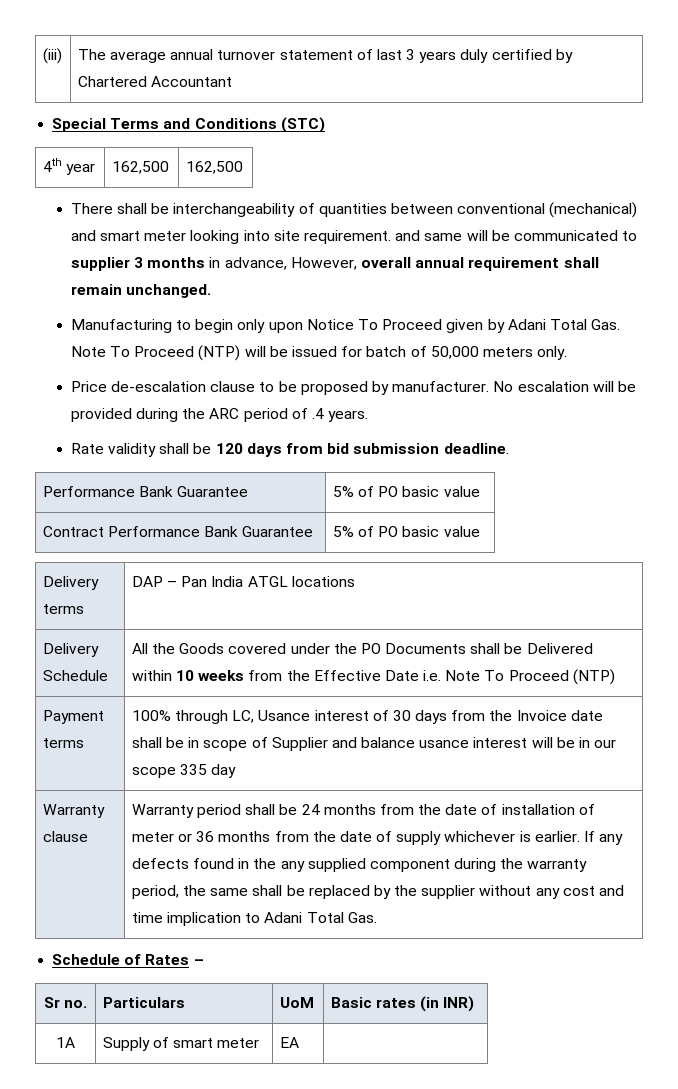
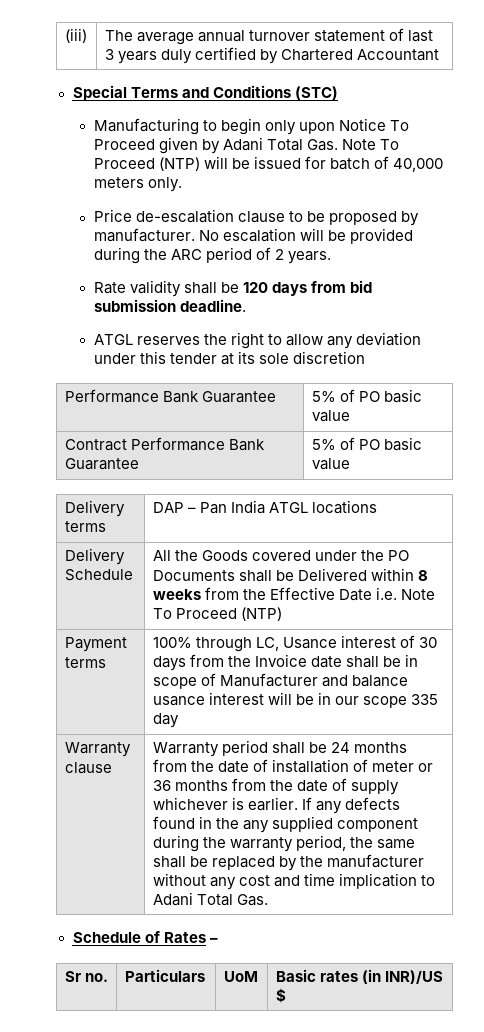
[42,158,95,175] [111,161,169,174] [185,161,243,174] [70,202,638,218] [70,230,638,244] [70,257,599,271] [70,284,212,298] // 4th year | 162,500 | 162,500 // There shall be interchangeability of quantities between conventional (mechanical) and smart meter looking into site requirement. and same will be communicated to supplier 3 months in advance, However, overall annual requirement shall remain unchanged. -> (338, 93) none
[430,346,479,359] 50,000 -> [393,158,444,172] 40,000
[312,408,325,419] .4 -> [274,249,284,260] 2
(509, 448) none -> [93,332,422,349] [93,351,365,365] // ATGL reserves the right to allow any deviation under this tender at its sole discretion
[175,670,194,681] 10 -> [418,570,429,581] 8
[271,737,328,751] Supplier -> [219,673,318,687] Manufacturer
[421,885,476,899] supplier -> [327,854,425,868] manufacturer
[443,996,475,1012] [56,1037,75,1048] [102,1037,260,1051] [279,1037,299,1048] INR) // 1A | Supply of smart meter | EA | -> [384,970,443,984] [275,988,286,1003] INR)/US $

